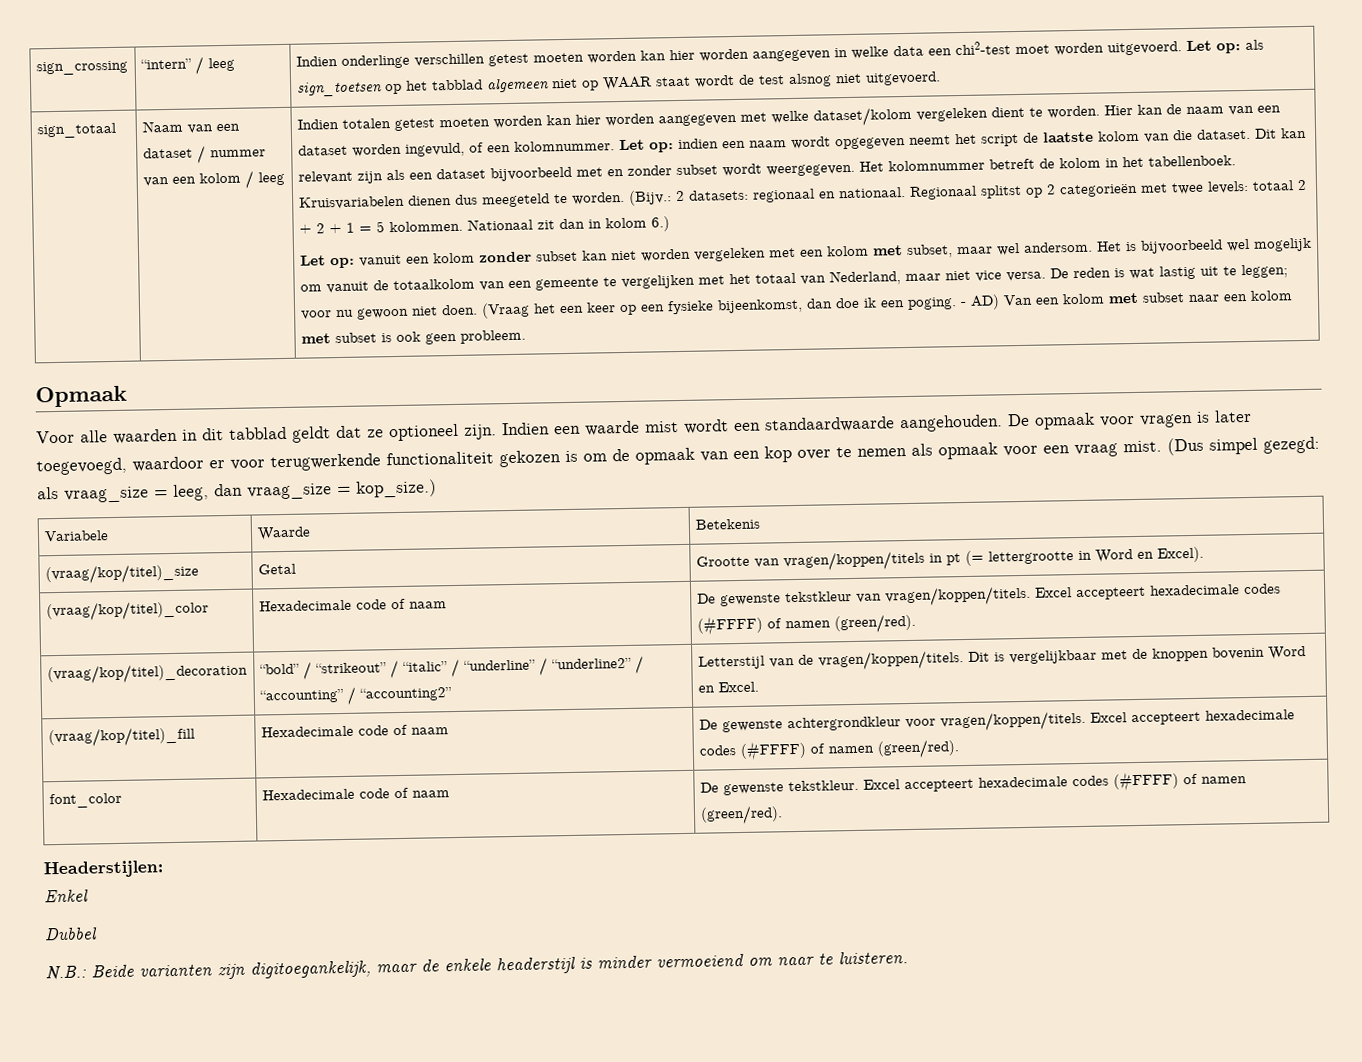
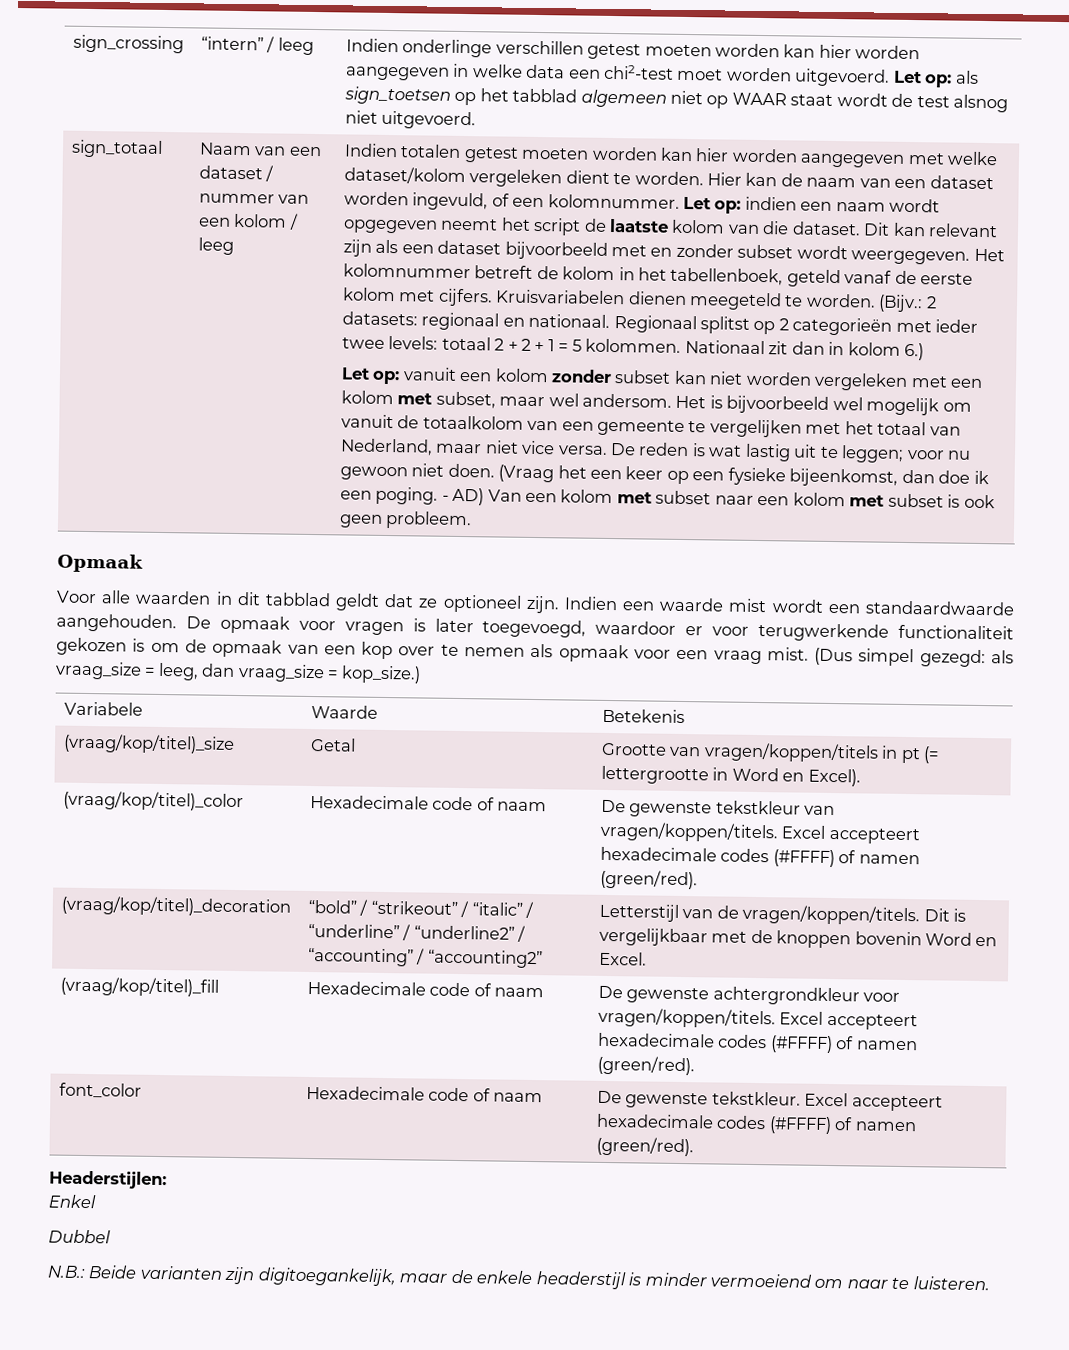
[1147,155,1236,167] tabellenboek. -> [670,267,974,288] [342,287,493,307] tabellenboek, geteld vanaf de eerste kolom met cijfers.
[454,194,478,205] dus -> (687, 298) none
(1168, 188) none -> [935,319,979,333] ieder

